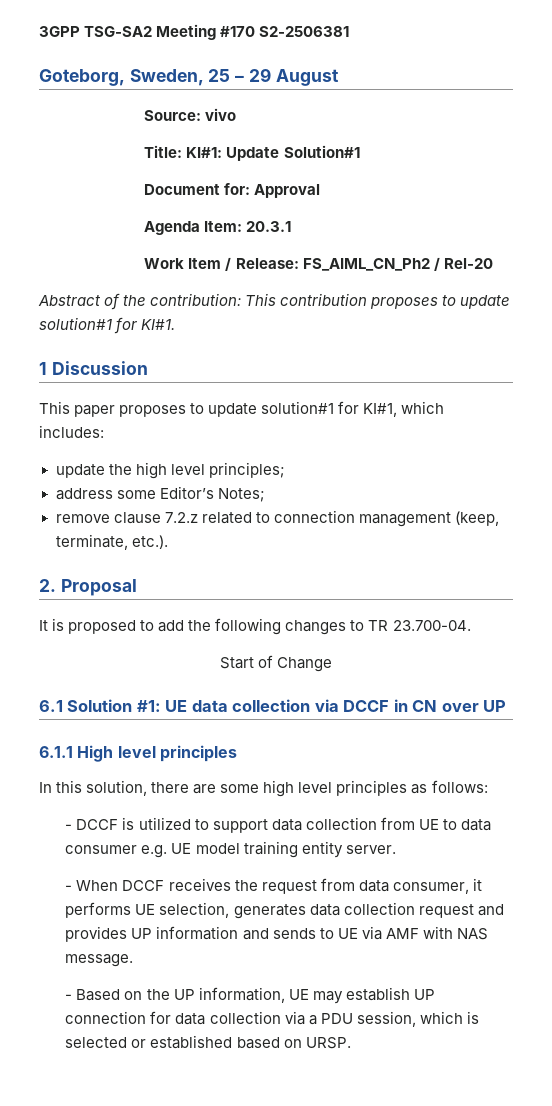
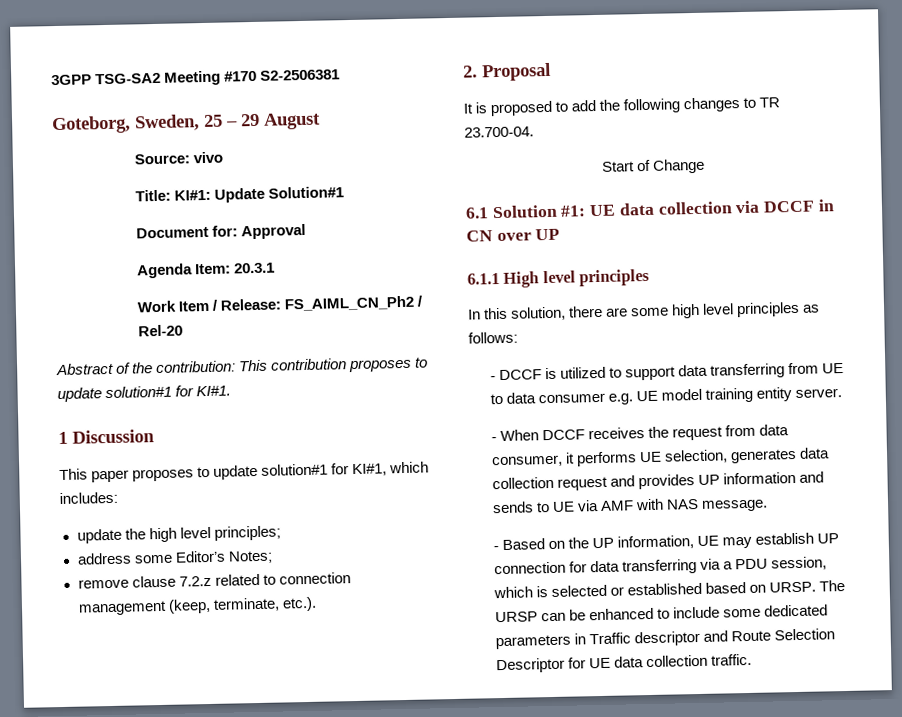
[305,817,377,830] collection -> [709,363,785,379] transferring
[209,1011,281,1024] collection -> [621,559,697,575] transferring
(351, 1043) none -> [818,580,845,592] [494,604,828,623] [494,628,835,650] [495,653,752,674] The URSP can be enhanced to include some dedicated parameters in Traffic descriptor and Route Selection Descriptor for UE data collection traffic.

